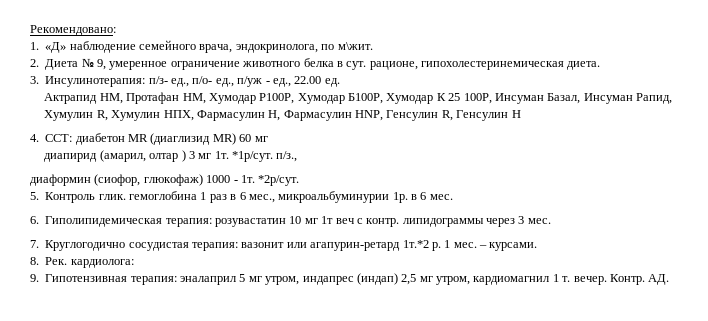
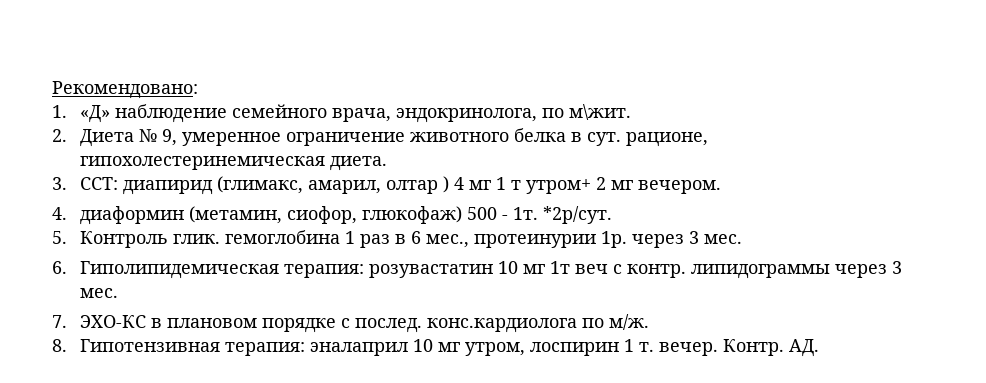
[45,76,340,87] [44,92,673,104] [44,110,521,121] [30,133,268,145] [44,150,298,162] [30,174,231,186] Инсулинотерапия: п/з- ед., п/о- ед., п/уж - ед., 22.00 ед. // Актрапид НМ, Протафан НМ, Хумодар Р100Р, Хумодар Б100Р, Хумодар К 25 100Р, Инсуман Базал, Инсуман Рапид, Хумулин R, Хумулин НПХ, Фармасулин Н, Фармасулин НNР, Генсулин R, Генсулин Н // 4. ССТ: диабетон МR (диаглизид МR) 60 мг // диапирид (амарил, олтар ) 3 мг 1т. *1р/сут. п/з., // диаформин (сиофор, глюкофаж) 1000 -> [79,176,721,195] [52,206,497,225] ССТ: диапирид (глимакс, амарил, олтар ) 4 мг 1 т утром+ 2 мг вечером. // 4. диаформин (метамин, сиофор, глюкофаж) 500
[278,191,427,203] микроальбуминурии 1р. в 6 -> [473,231,699,248] протеинурии 1р. через 3
[45,240,538,251] [30,257,134,268] [30,274,39,282] Круглогодично сосудистая терапия: вазонит или агапурин-ретард 1т.*2 р. 1 мес. – курсами. // 8. Рек. кардиолога: // 9. -> [79,314,649,333] [52,339,67,352] ЭХО-КС в плановом порядке с послед. конс.кардиолога по м/ж. // 8.
[239,273,550,285] 5 мг утром, индапрес (индап) 2,5 мг утром, кардиомагнил -> [412,339,619,356] 10 мг утром, лоспирин

